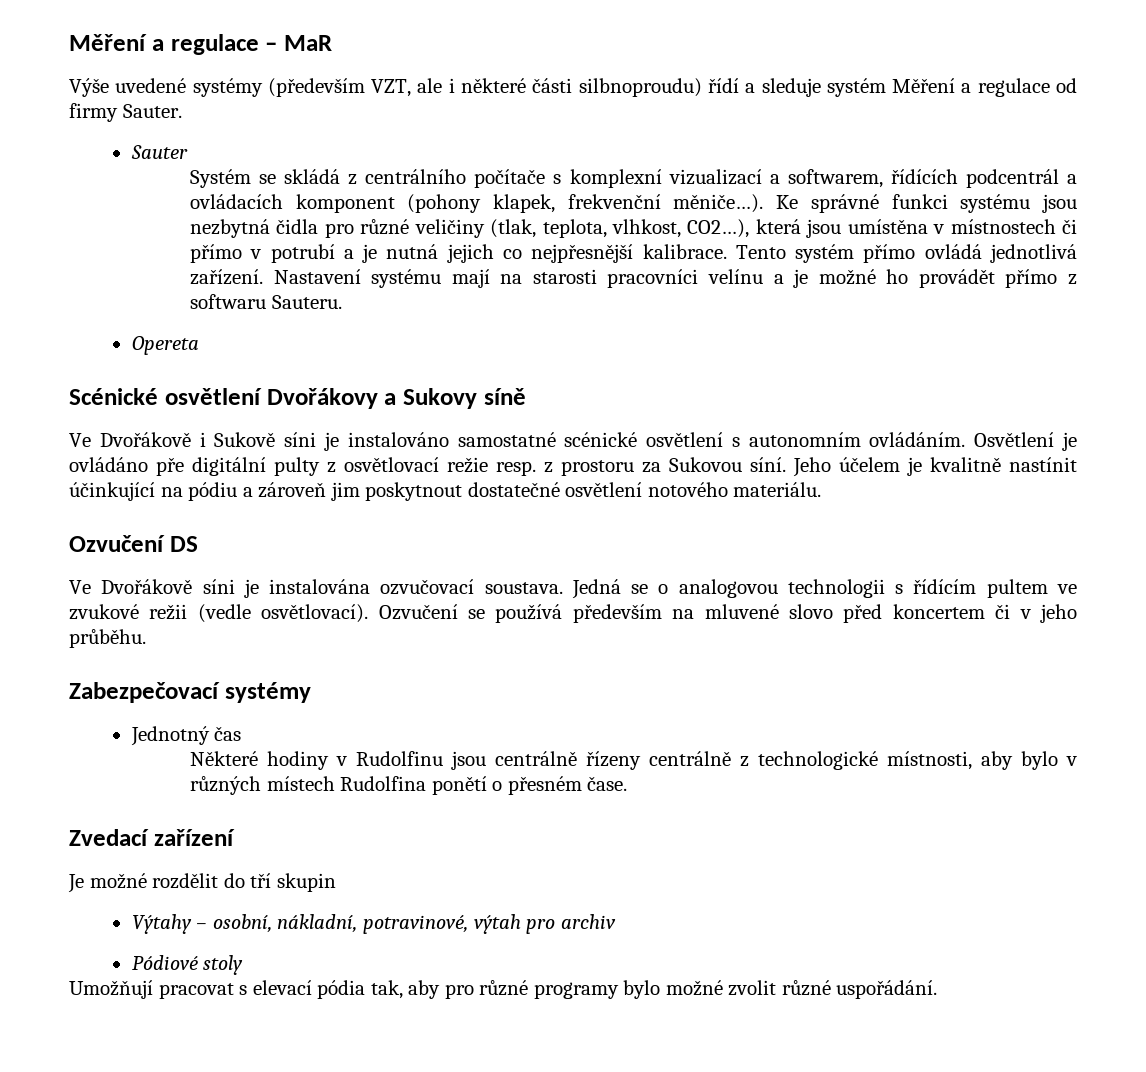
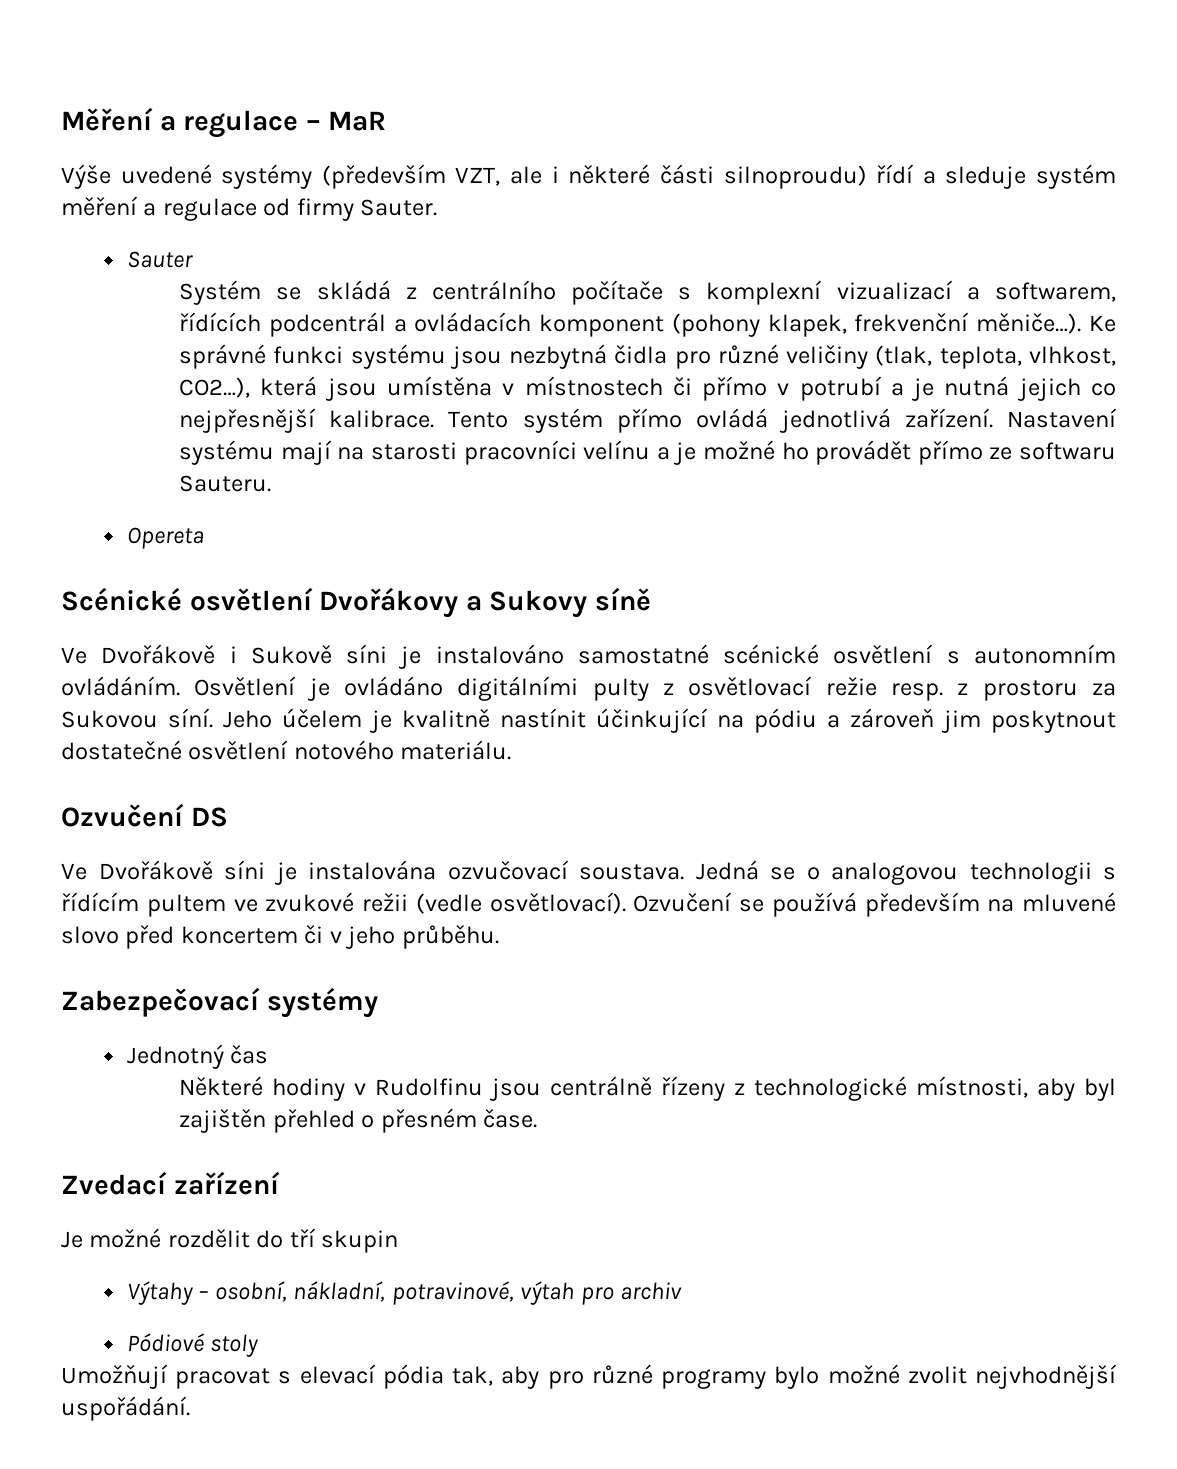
[578,78,702,97] silbnoproudu) -> [723,165,867,189] silnoproudu)
[892,78,956,93] Měření -> [61,196,138,216] měření
[1068,274,1077,285] z -> [989,447,1013,460] ze
[156,457,266,476] pře digitální -> [457,676,579,701] digitálními
[648,751,731,766] centrálně -> (726, 1088) none
[1020,751,1078,770] [189,776,487,795] bylo v různých místech Rudolfina ponětí -> [1084,1078,1116,1101] [179,1109,355,1133] byl zajištěn přehled
[781,980,831,996] různé -> [975,1364,1118,1389] nejvhodnější

